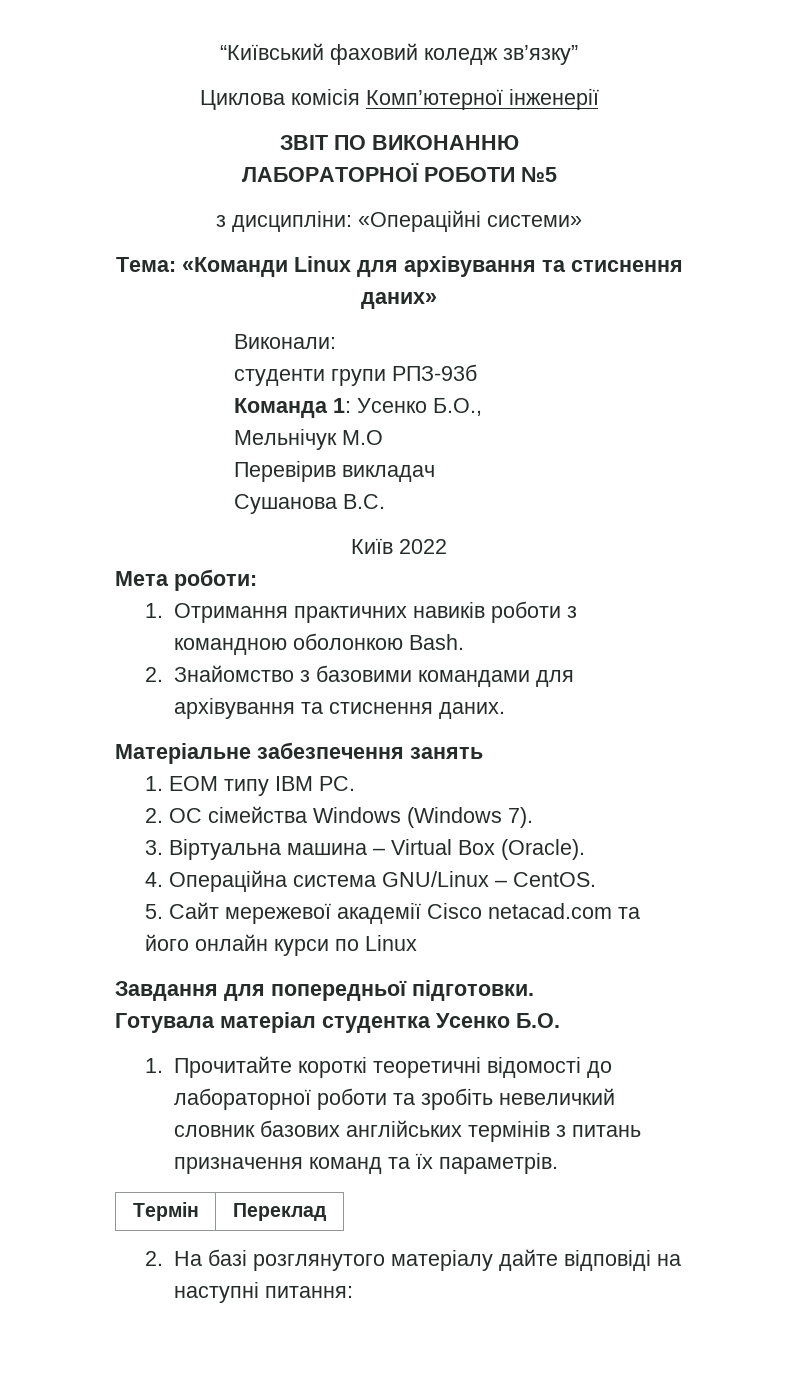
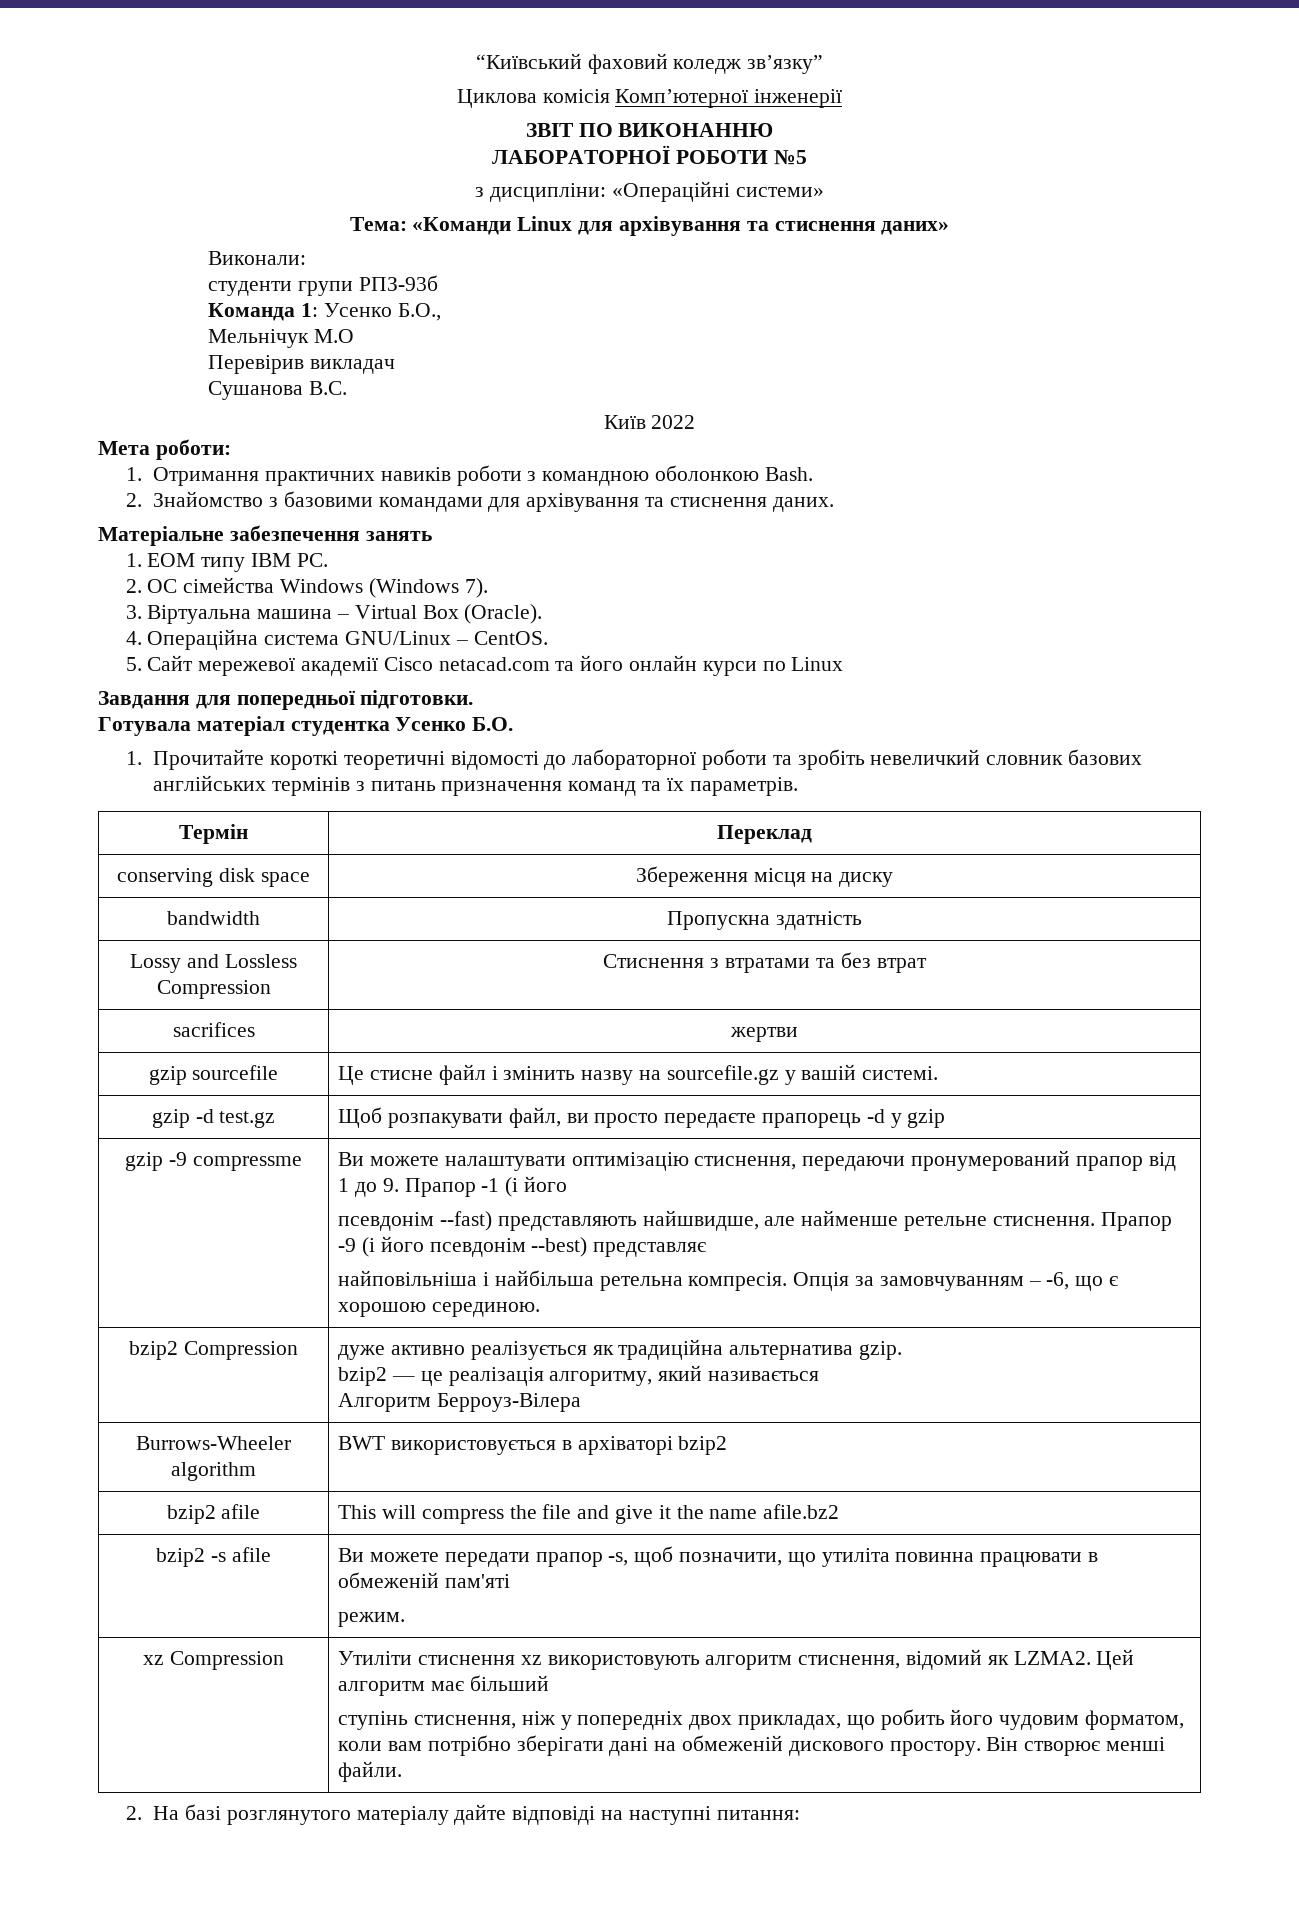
(327, 1212) none -> [117,868,310,887] [635,866,894,887] [167,911,260,925] [667,911,862,930] [130,954,297,973] [156,980,271,999] [603,952,927,973] [172,1022,255,1037] [730,1027,798,1042] [148,1065,279,1085] [338,1064,939,1085] [151,1109,276,1128] [338,1107,946,1128] [125,1152,302,1171] [338,1150,1176,1171] [338,1176,567,1197] [338,1210,1172,1231] [338,1236,707,1257] [338,1270,1118,1291] [338,1302,540,1317] [129,1341,298,1360] [338,1339,902,1360] [338,1365,819,1386] [338,1393,581,1412] [136,1436,291,1450] [171,1462,256,1481] [338,1436,728,1455] [166,1504,261,1524] [338,1504,840,1524] [156,1547,271,1567] [338,1546,1098,1567] [338,1572,510,1588] [338,1612,406,1627] [143,1651,284,1670] [338,1649,1135,1670] [338,1675,549,1696] [338,1709,1184,1730] [338,1735,1165,1756] [338,1761,403,1782] // conserving disk space | Збереження місця на диску // bandwidth | Пропускна здатність // Lossy and Lossless Compression | Стиснення з втратами та без втрат // sacrifices | жертви // gzip sourcefile | Це стисне файл і змінить назву на sourcefile.gz у вашій системі. // gzip -d test.gz | Щоб розпакувати файл, ви просто передаєте прапорець -d у gzip // gzip -9 compressme | Ви можете налаштувати оптимізацію стиснення, передаючи пронумерований прапор від 1 до 9. Прапор -1 (і його // псевдонім --fast) представляють найшвидше, але найменше ретельне стиснення. Прапор -9 (і його псевдонім --best) представляє // найповільніша і найбільша ретельна компресія. Опція за замовчуванням – -6, що є хорошою серединою. // bzip2 Compression | дуже активно реалізується як традиційна альтернатива gzip. // bzip2 — це реалізація алгоритму, який називається // Алгоритм Берроуз-Вілера // Burrows-Wheeler algorithm | BWT використовується в архіваторі bzip2 // bzip2 afile | This will compress the file and give it the name afile.bz2 // bzip2 -s afile | Ви можете передати прапор -s, щоб позначити, що утиліта повинна працювати в обмеженій пам'яті // режим. // xz Compression | Утиліти стиснення xz використовують алгоритм стиснення, відомий як LZMA2. Цей алгоритм має більший // ступінь стиснення, ніж у попередніх двох прикладах, що робить його чудовим форматом, коли вам потрібно зберігати дані на обмеженій дискового простору. Він створює менші файли.

